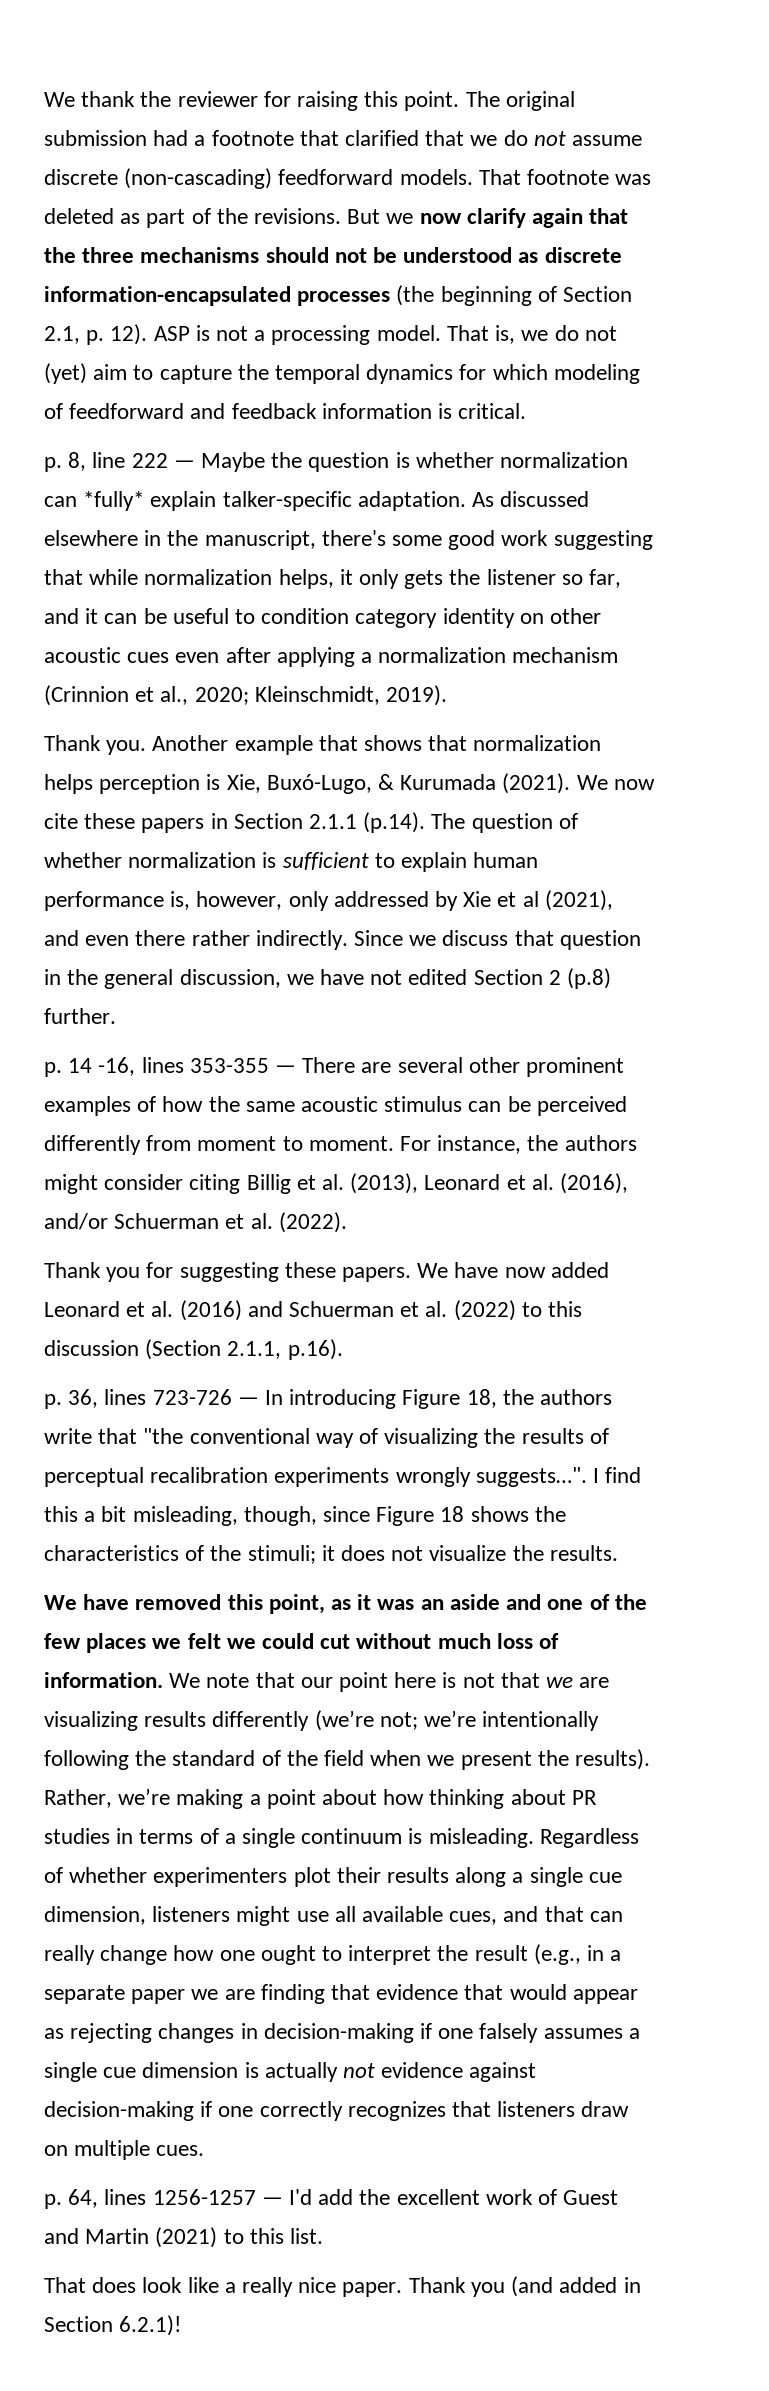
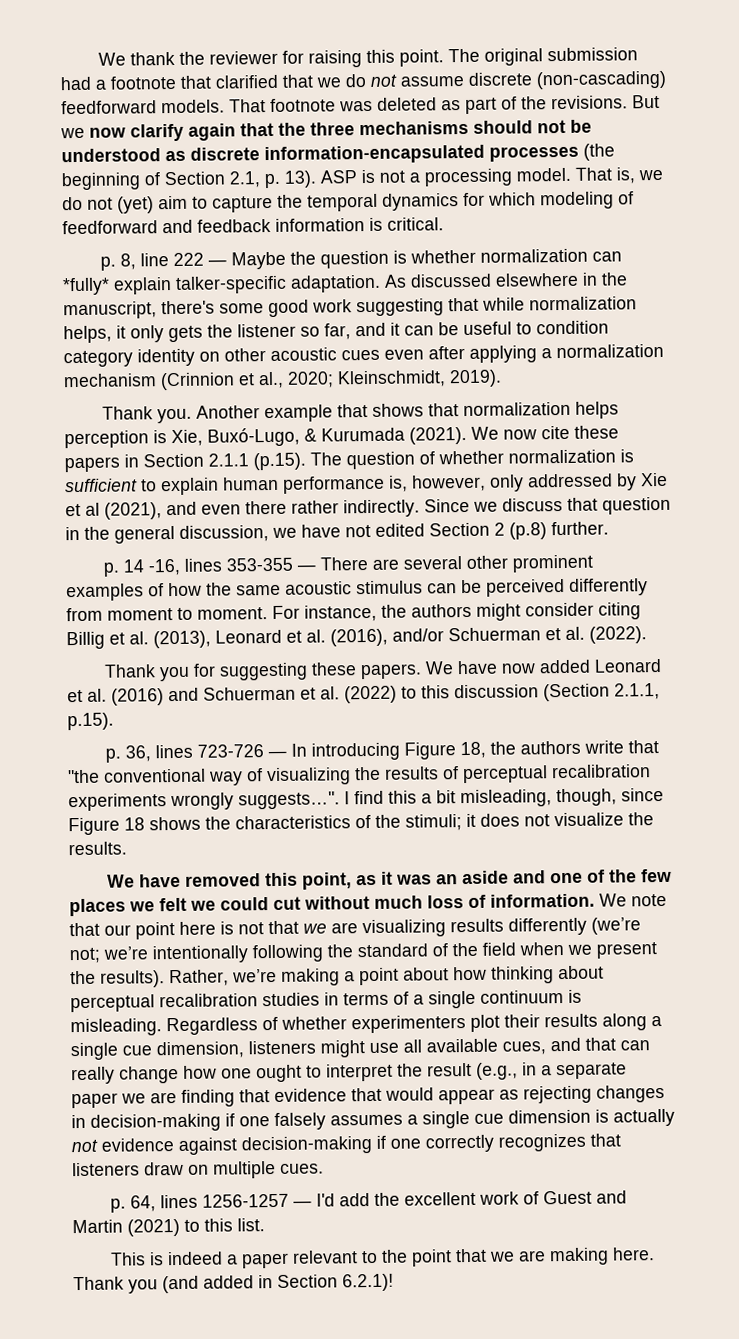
[110,324,148,345] 12). -> [284,170,317,188] 13).
[363,812,426,833] (p.14). -> [253,452,306,471] (p.15).
[287,1339,343,1360] p.16). -> [67,712,114,731] p.15).
[571,1790,597,1805] PR -> [70,993,258,1013] perceptual recalibration
[44,2277,403,2297] That does look like a really nice paper. -> [109,1247,655,1269] This is indeed a paper relevant to the point that we are making here.

